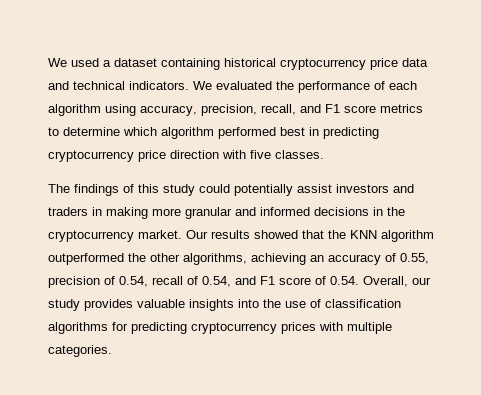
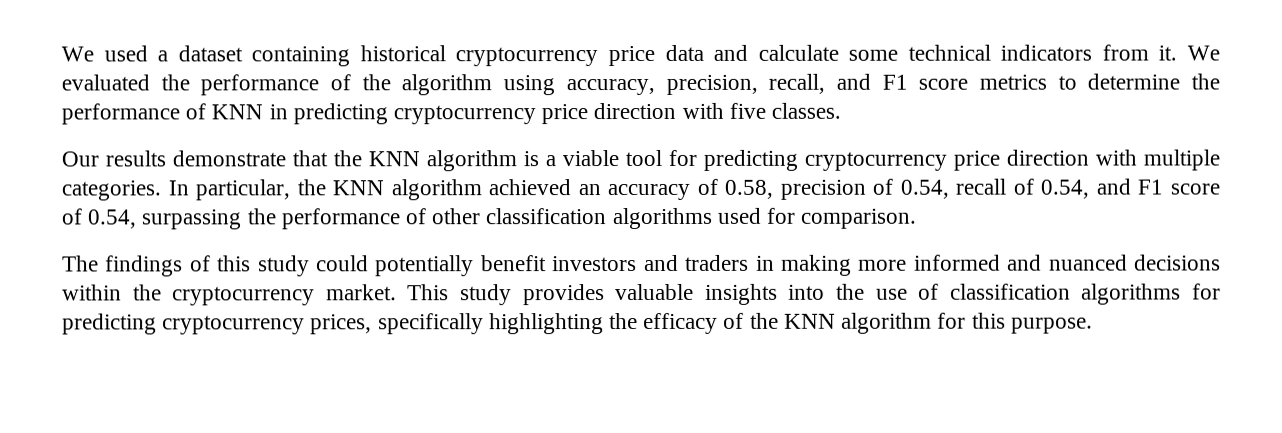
[73,81,189,90] technical indicators. -> [757,44,1178,61] calculate some technical indicators from it.
[389,81,417,90] each -> [361,74,391,91] the
[123,127,305,139] which algorithm performed best -> [1191,73,1220,90] [61,103,264,125] the performance of KNN
[48,184,414,196] [48,207,405,219] [48,230,182,242] The findings of this study could potentially assist investors and traders in making more granular and informed decisions in the cryptocurrency market. -> (842, 110) none
[254,230,298,239] showed -> [172,150,286,167] demonstrate
[48,253,306,265] outperformed the other algorithms, achieving -> [523,149,1220,171] [61,179,572,201] is a viable tool for predicting cryptocurrency price direction with multiple categories. In particular, the KNN algorithm achieved
[400,253,429,264] 0.55, -> [724,179,774,199] 0.58,
[330,276,431,287] 0.54. Overall, our -> [87,207,918,230] [62,254,1221,277] [62,284,450,306] 0.54, surpassing the performance of other classification algorithms used for comparison. // The findings of this study could potentially benefit investors and traders in making more informed and nuanced decisions within the cryptocurrency market. This
[281,322,392,334] [48,345,112,357] prices with multiple categories. -> [310,312,1093,335] prices, specifically highlighting the efficacy of the KNN algorithm for this purpose.

